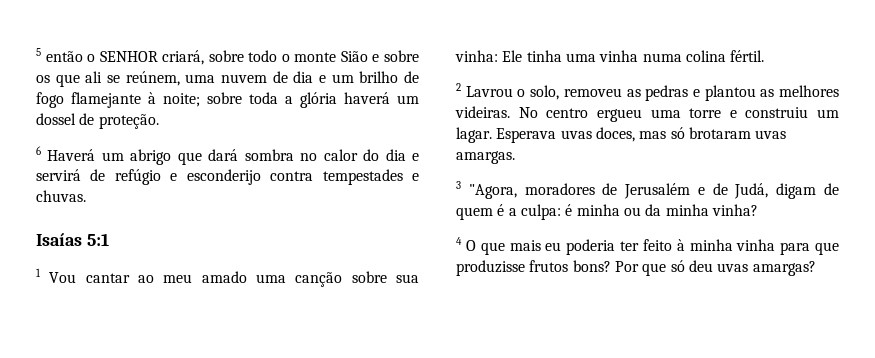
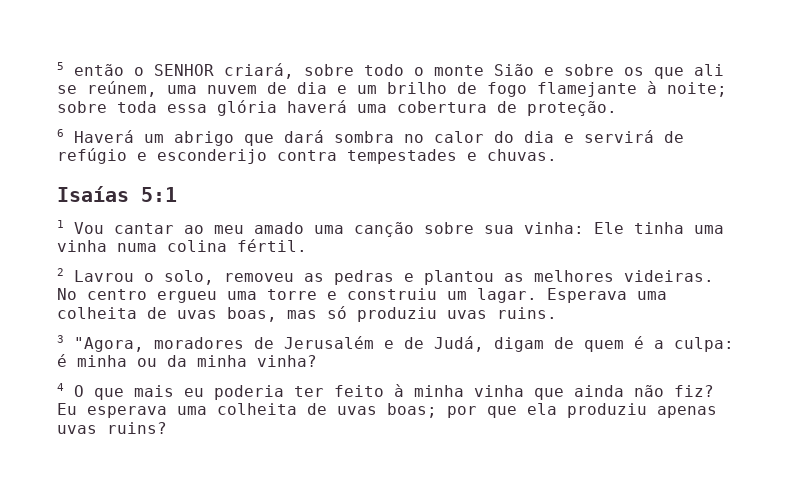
[285,96,293,104] a -> [167,104,207,113] essa
[397,95,419,104] [36,113,76,125] um dossel -> [357,101,487,113] uma cobertura
[560,127,787,142] [456,151,515,164] uvas doces, mas só brotaram uvas amargas. -> [637,291,667,300] [57,306,557,322] uma colheita de uvas boas, mas só produziu uvas ruins.
[780,242,839,255] [456,260,816,276] para que produzisse frutos bons? Por que só deu uvas amargas? -> [534,385,714,400] [57,403,717,418] [57,422,167,434] que ainda não fiz? Eu esperava uma colheita de uvas boas; por que ela produziu apenas uvas ruins?

